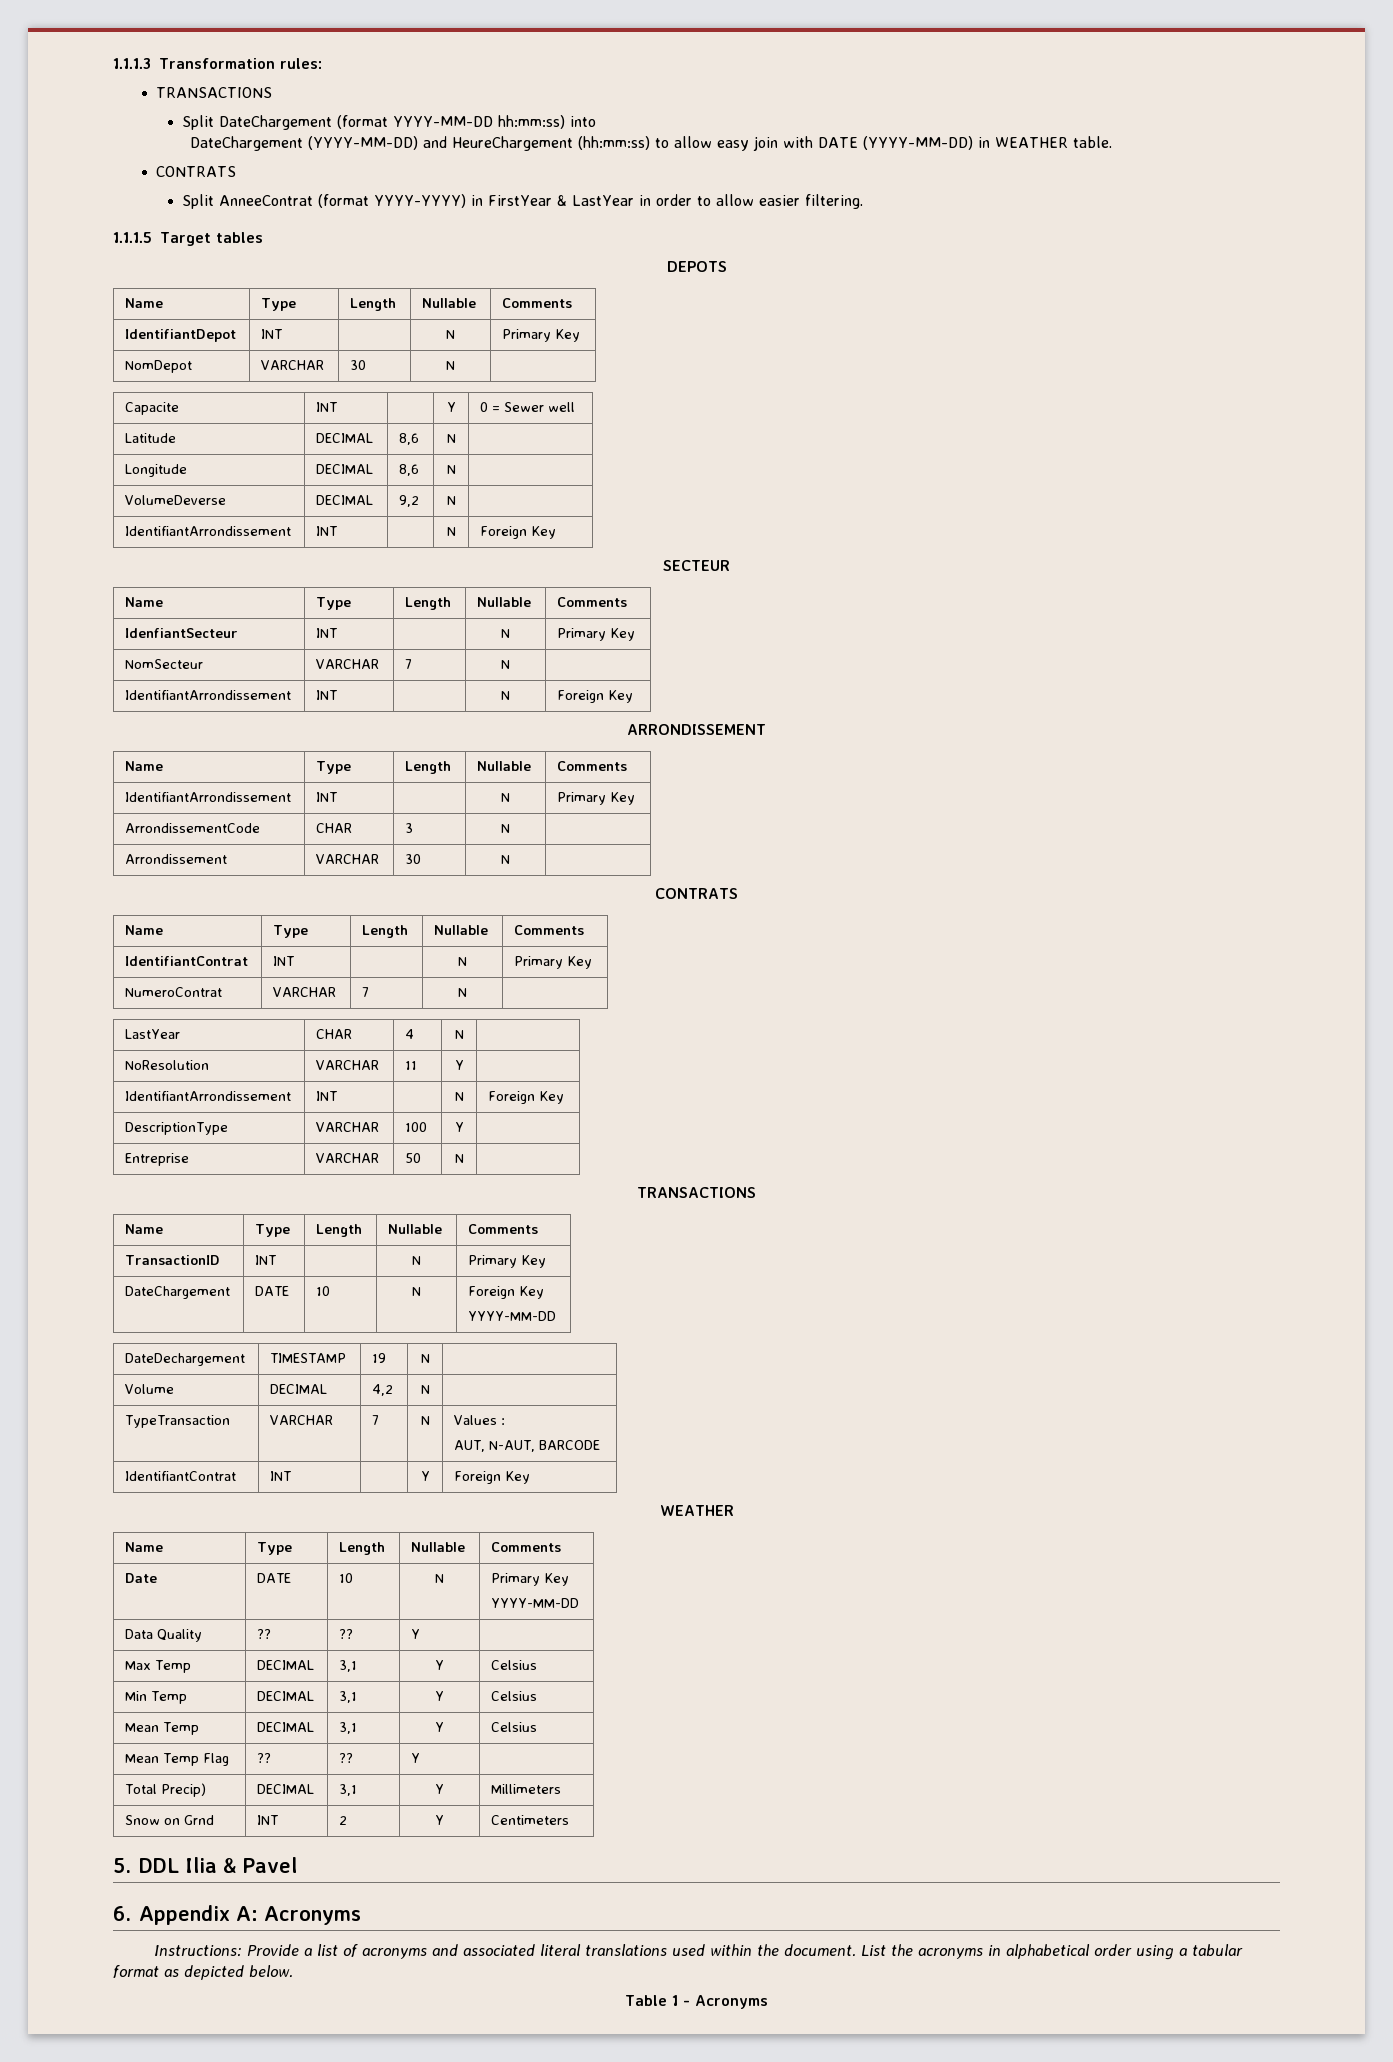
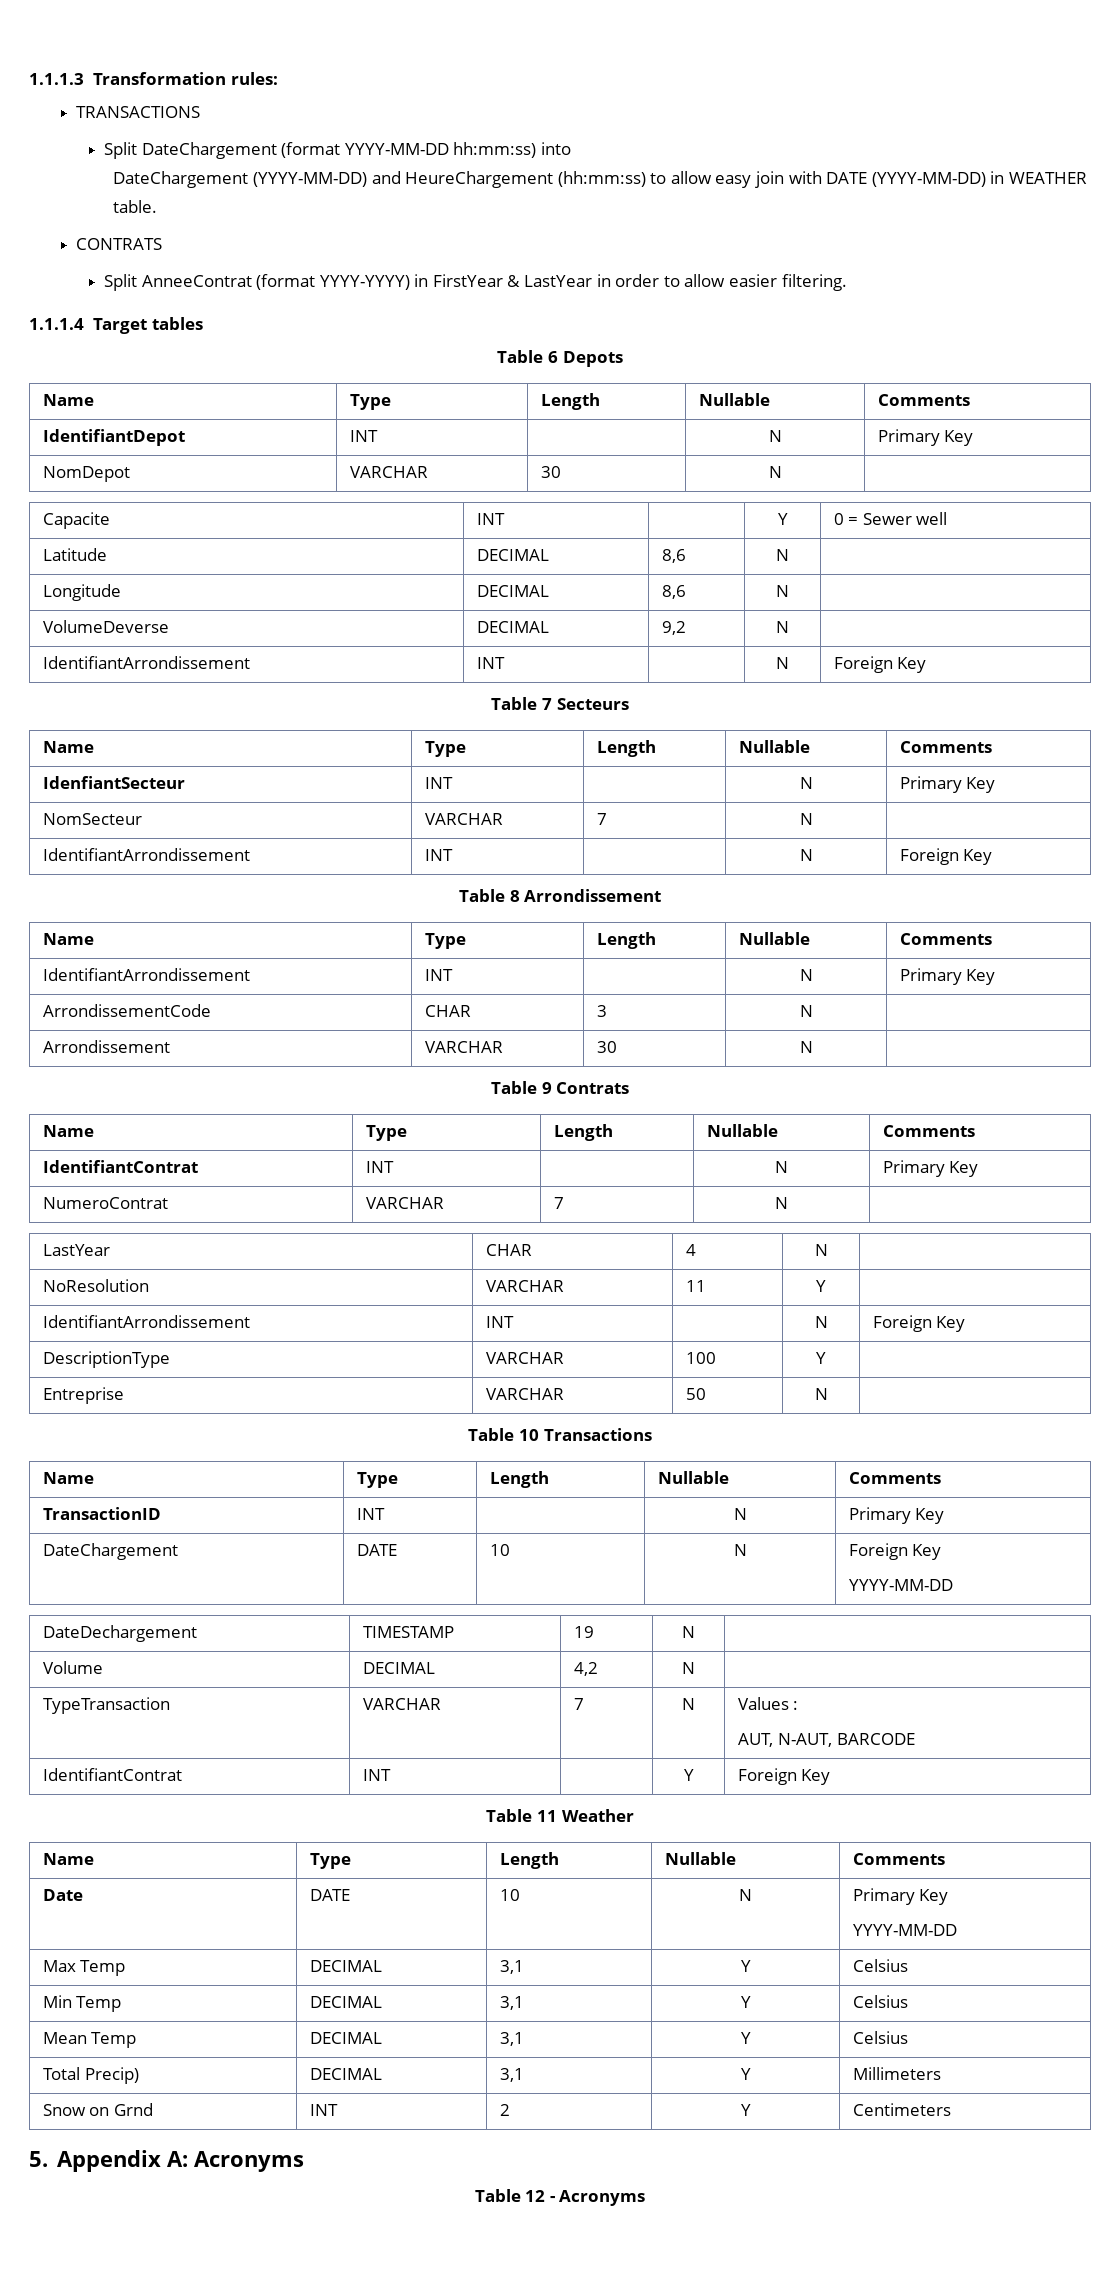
[113,232,152,243] 1.1.1.5 -> [29,318,84,330] 1.1.1.4
[666,261,727,272] DEPOTS -> [497,350,623,367] Table 6 Depots
[663,560,730,571] SECTEUR -> [491,697,629,710] Table 7 Secteurs
[627,724,766,735] ARRONDISSEMENT -> [458,889,662,902] Table 8 Arrondissement
[655,888,738,899] CONTRATS -> [490,1081,630,1094] Table 9 Contrats
[637,1187,756,1198] TRANSACTIONS -> [468,1428,652,1441] Table 10 Transactions
[659,1505,734,1516] WEATHER -> [486,1809,634,1822] Table 11 Weather
[125,1629,203,1642] [257,1629,272,1639] [339,1629,354,1639] [411,1629,421,1639] // Data Quality | ?? | ?? | Y | -> (957, 1930) none
[125,1753,230,1766] [257,1753,272,1763] [339,1753,354,1763] [411,1753,421,1763] // Mean Temp Flag | ?? | ?? | Y | -> (908, 2037) none
[139,1857,297,1873] [113,1905,361,1925] [153,1944,1243,1960] [113,1965,293,1980] [625,1995,678,2006] DDL Ilia & Pavel // 6. Appendix A: Acronyms // Instructions: Provide a list of acronyms and associated literal translations used within the document. List the acronyms in alphabetical order using a tabular format as depicted below. // Table 1 -> [57,2150,305,2172] [474,2189,546,2202] Appendix A: Acronyms // Table 12

